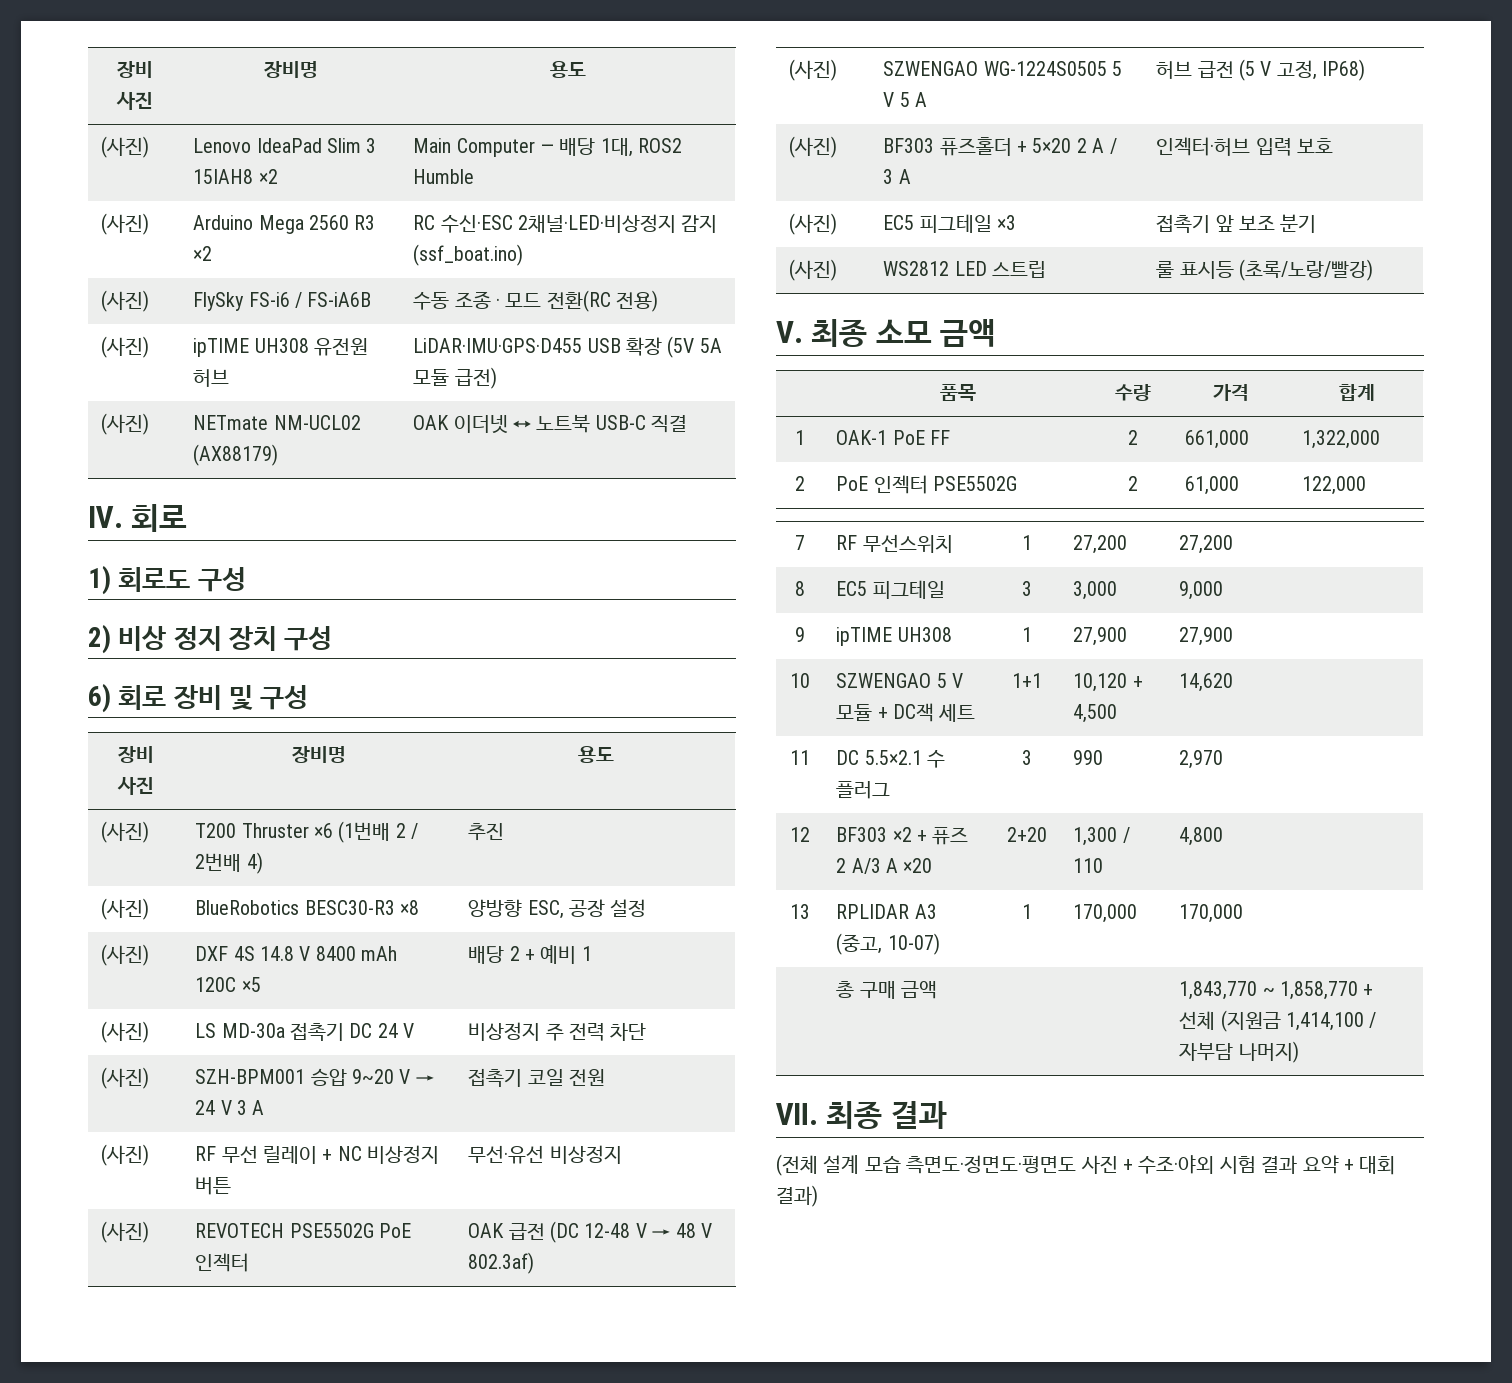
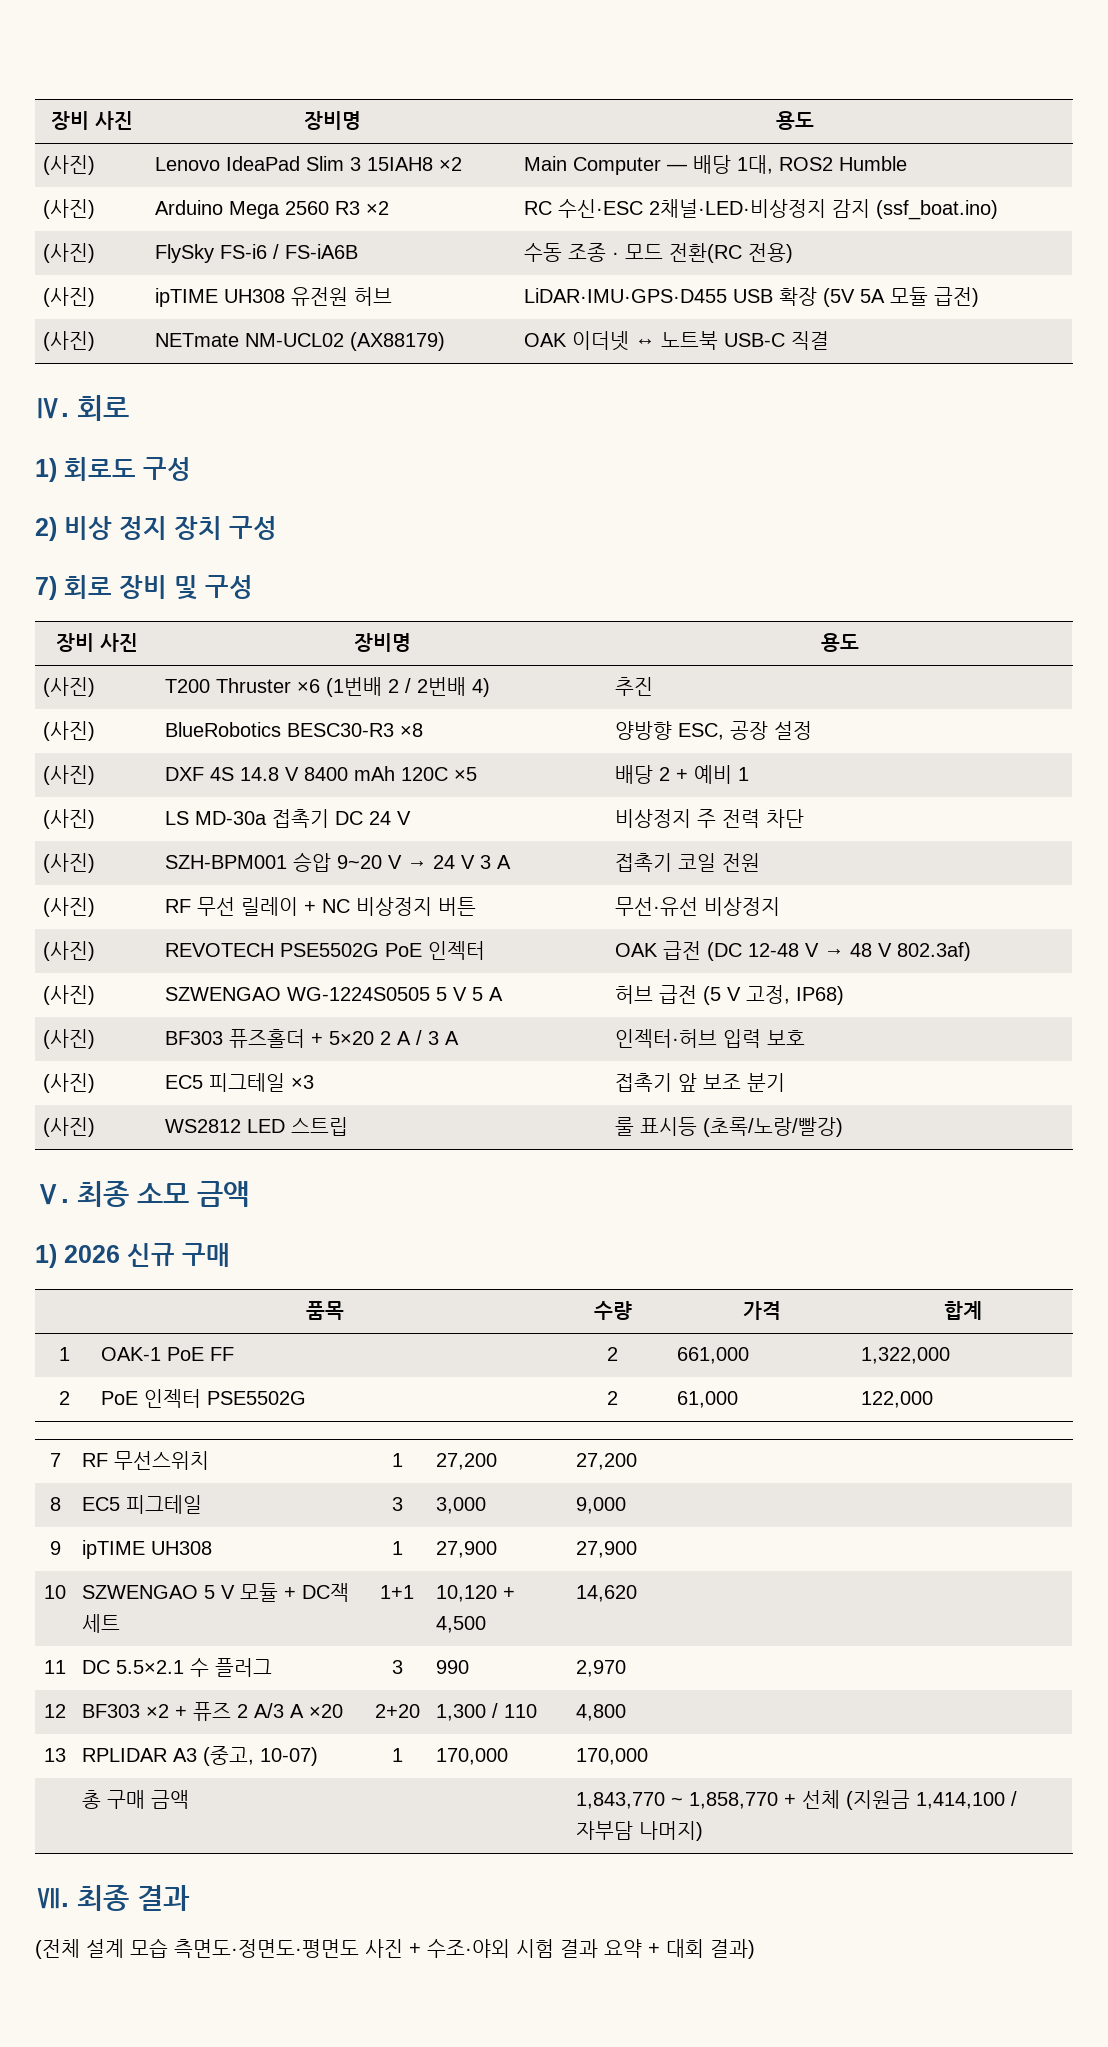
[88,684,111,713] 6) -> [35,576,57,600] 7)
(997, 333) none -> [35,1243,230,1268] // 1) 2026 신규 구매

